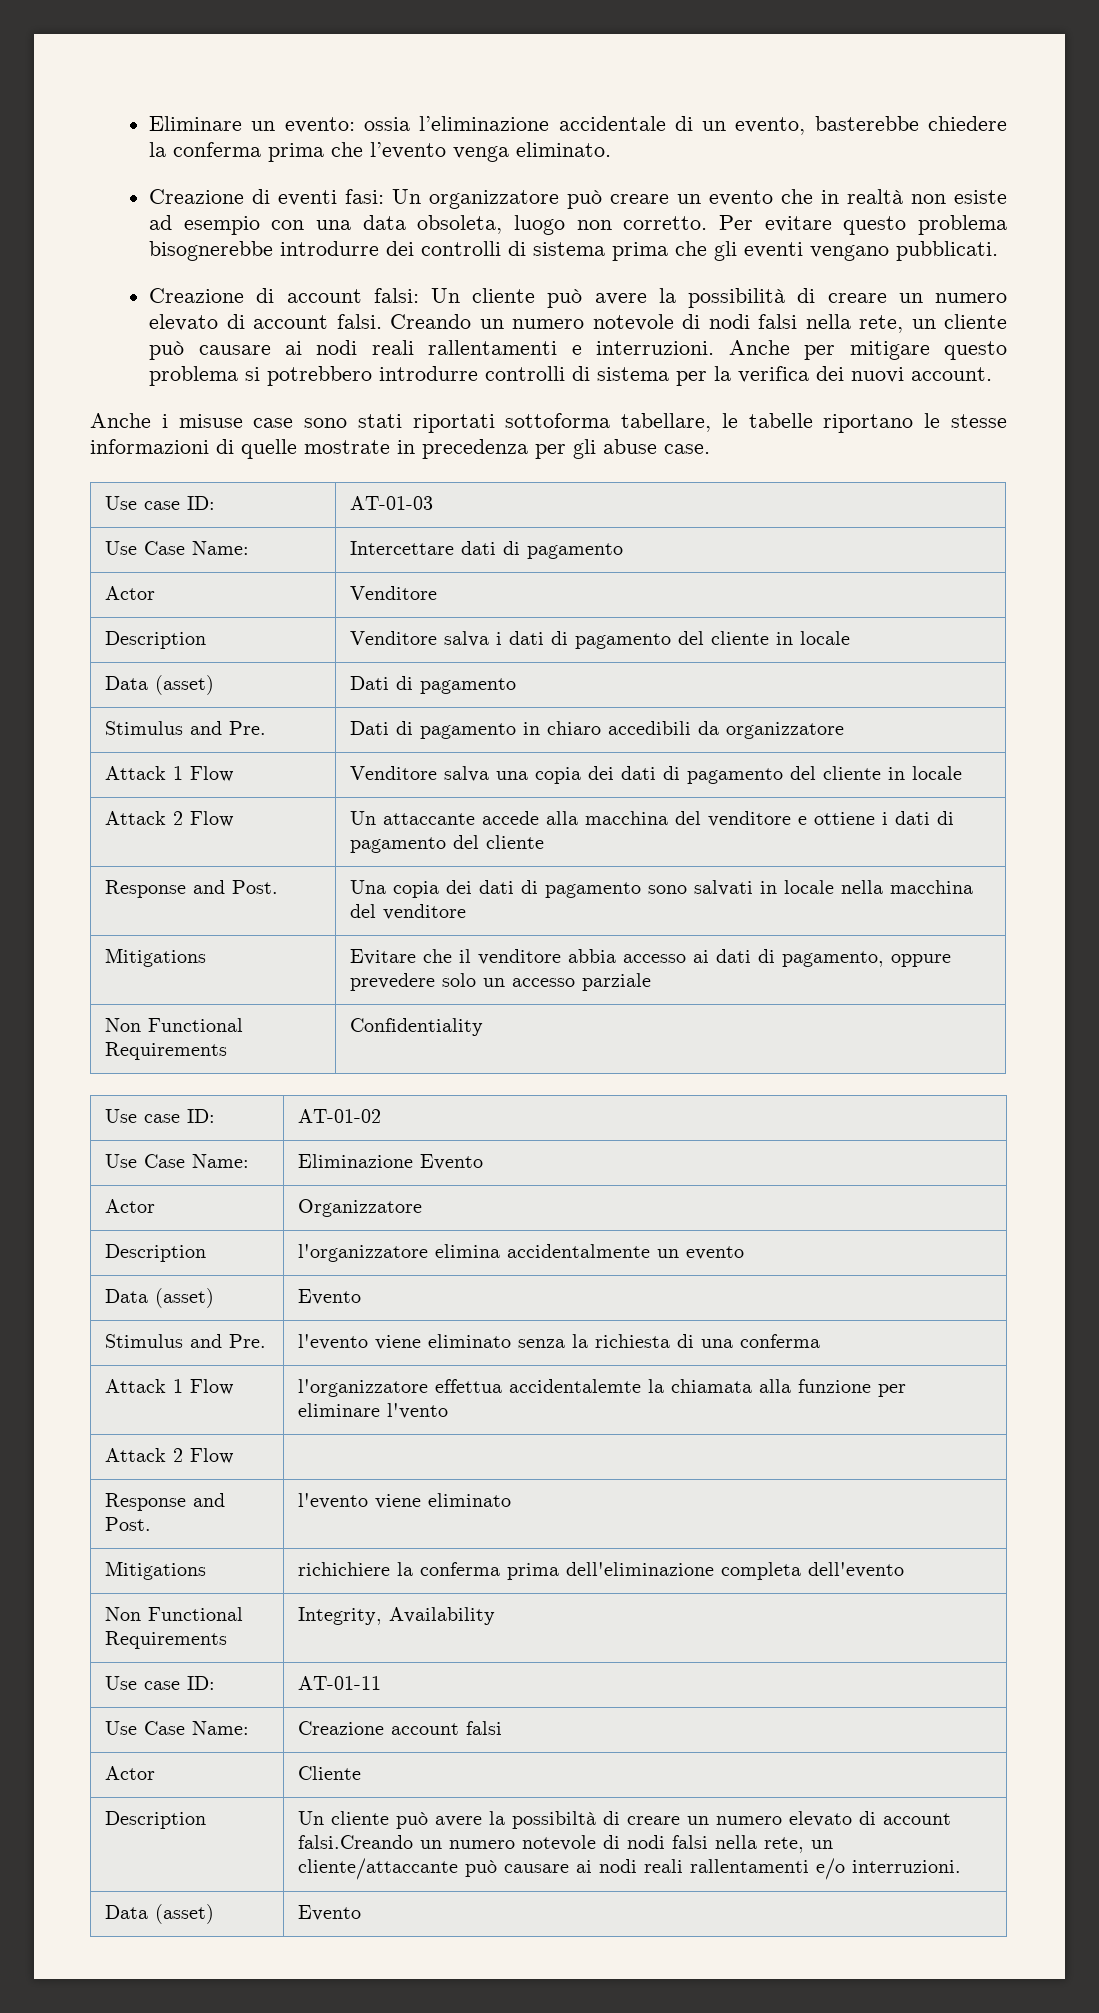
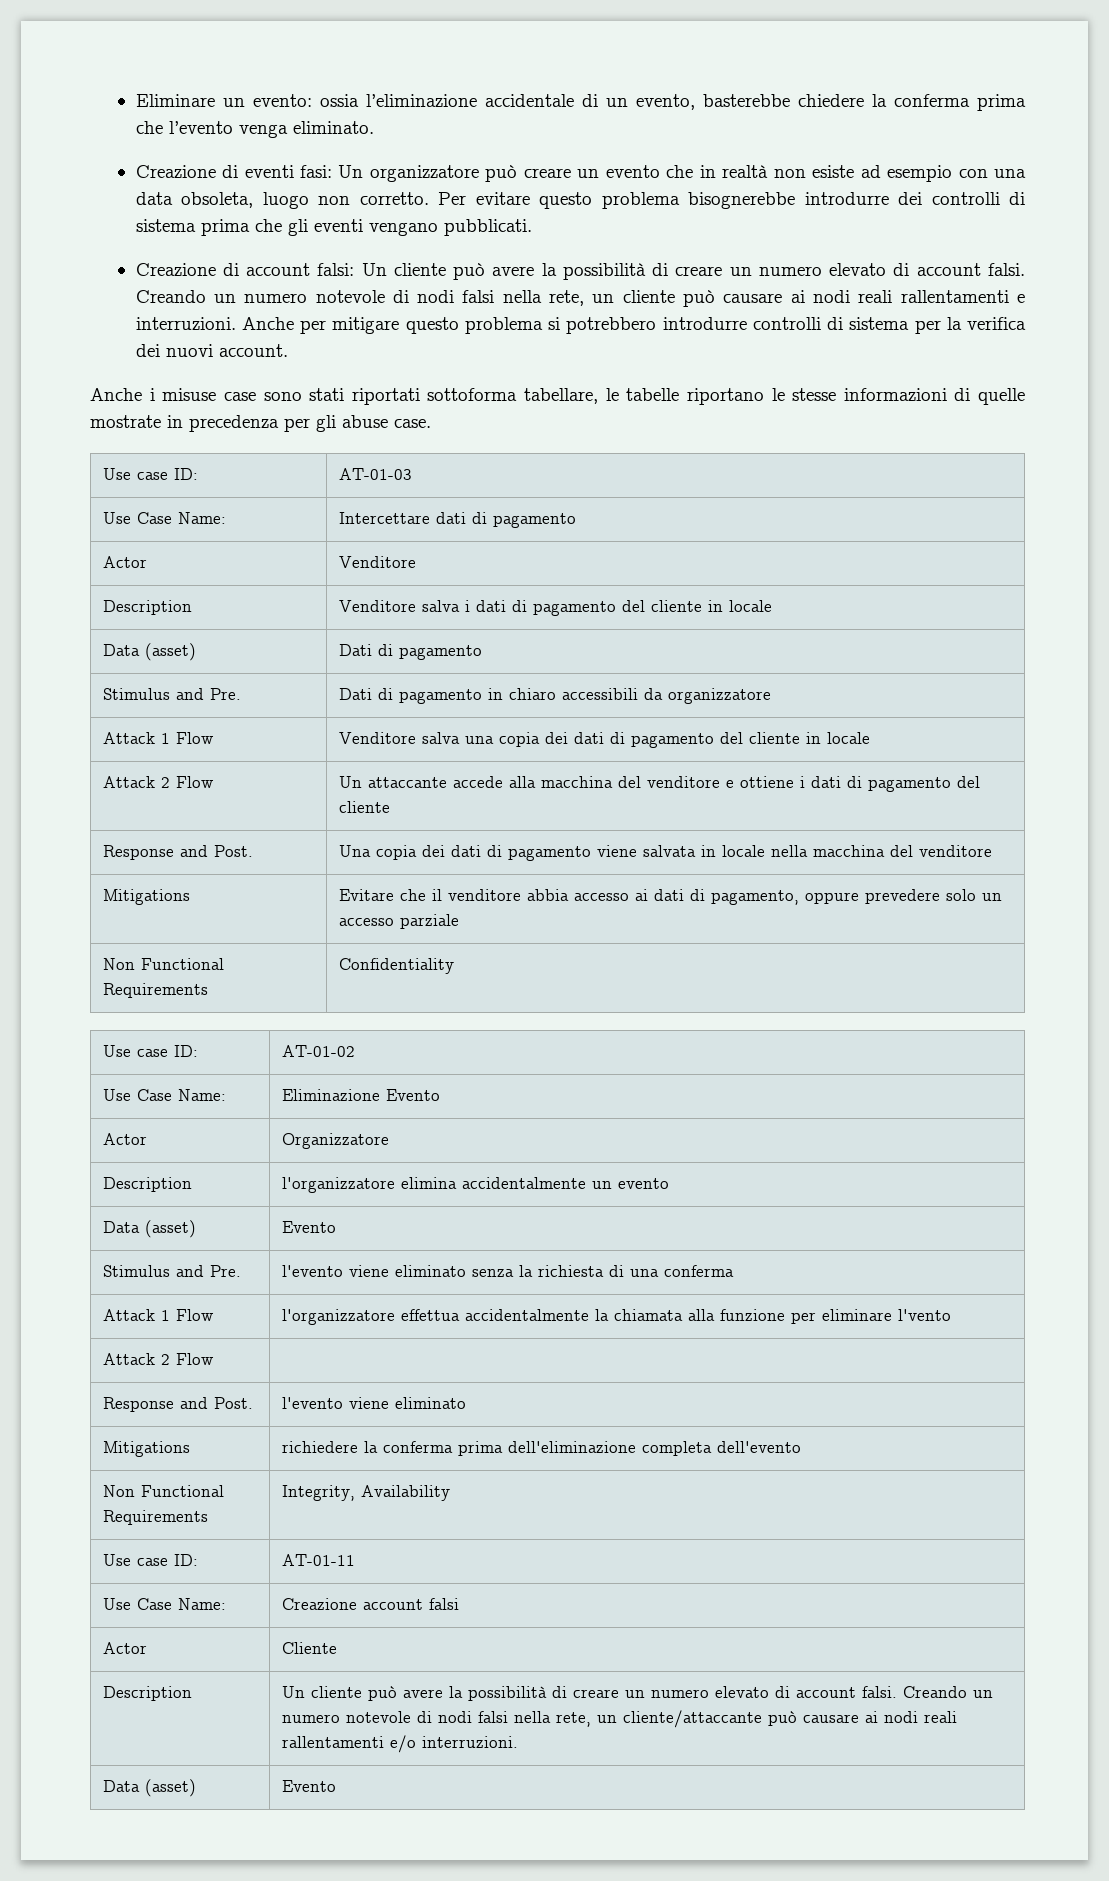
[608,721,692,735] accedibili -> [562,688,639,700] accessibili
[648,880,754,896] sono salvati -> [597,845,697,857] viene salvata
[509,1379,642,1393] accidentalemte -> [465,1309,590,1321] accidentalmente
[298,1562,391,1576] richichiere -> [282,1441,359,1453] richiedere
[512,1811,952,1829] [298,1835,414,1849] possibiltà di creare un numero elevato di account falsi.Creando -> [468,1686,968,1701] possibilità di creare un numero elevato di account falsi. Creando

